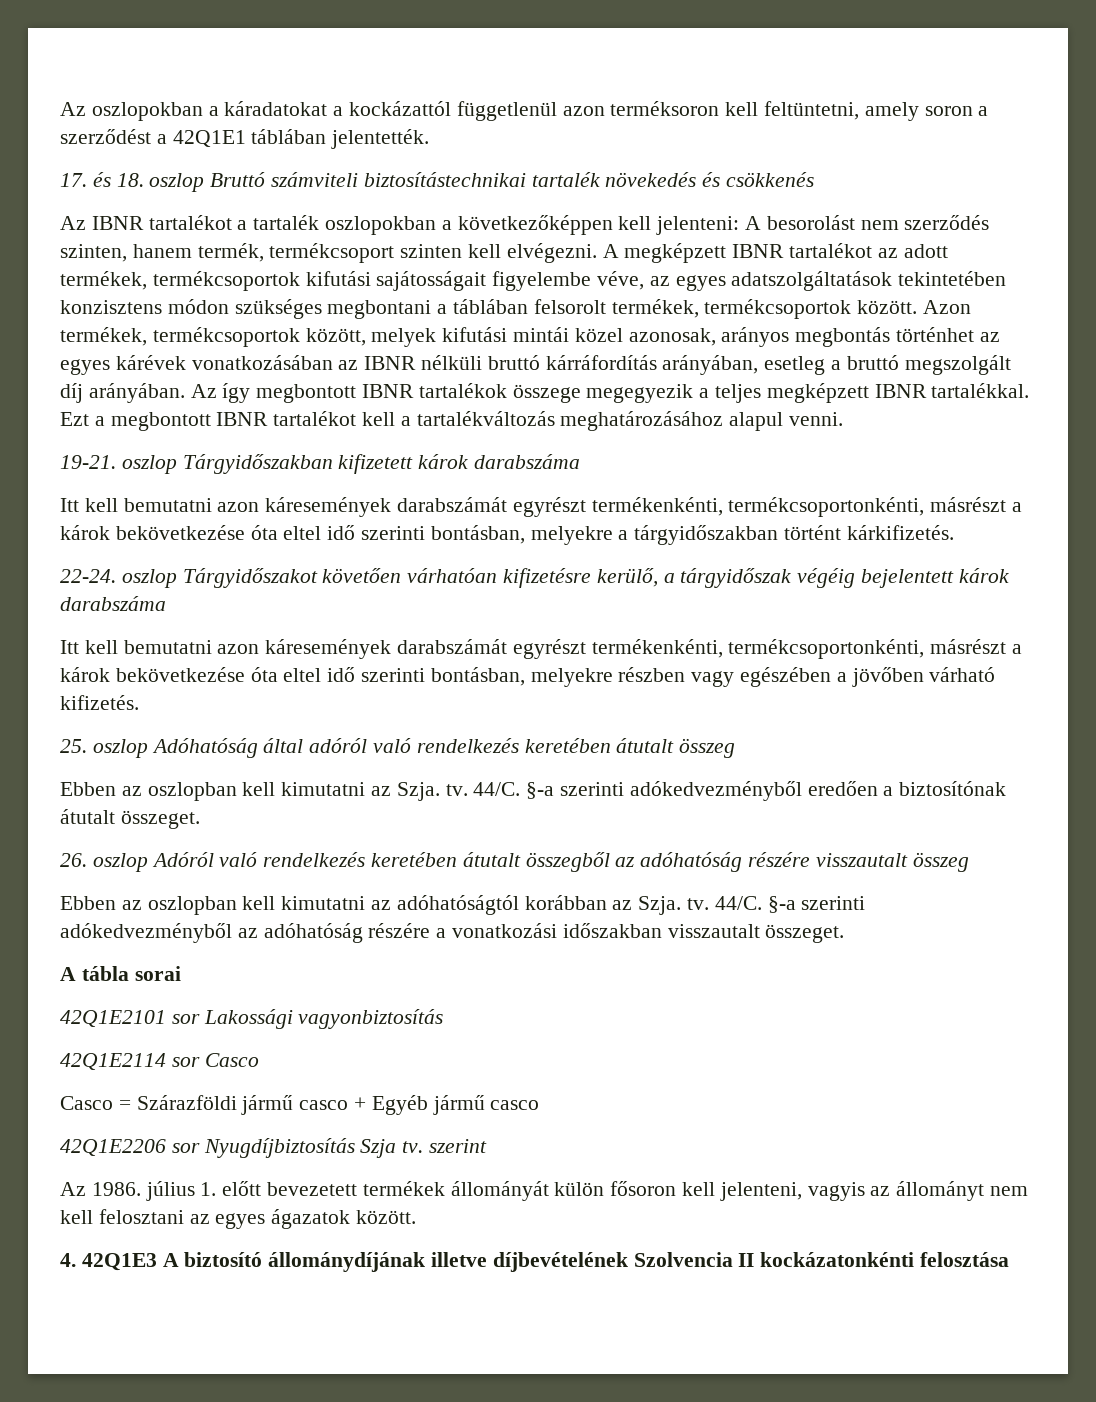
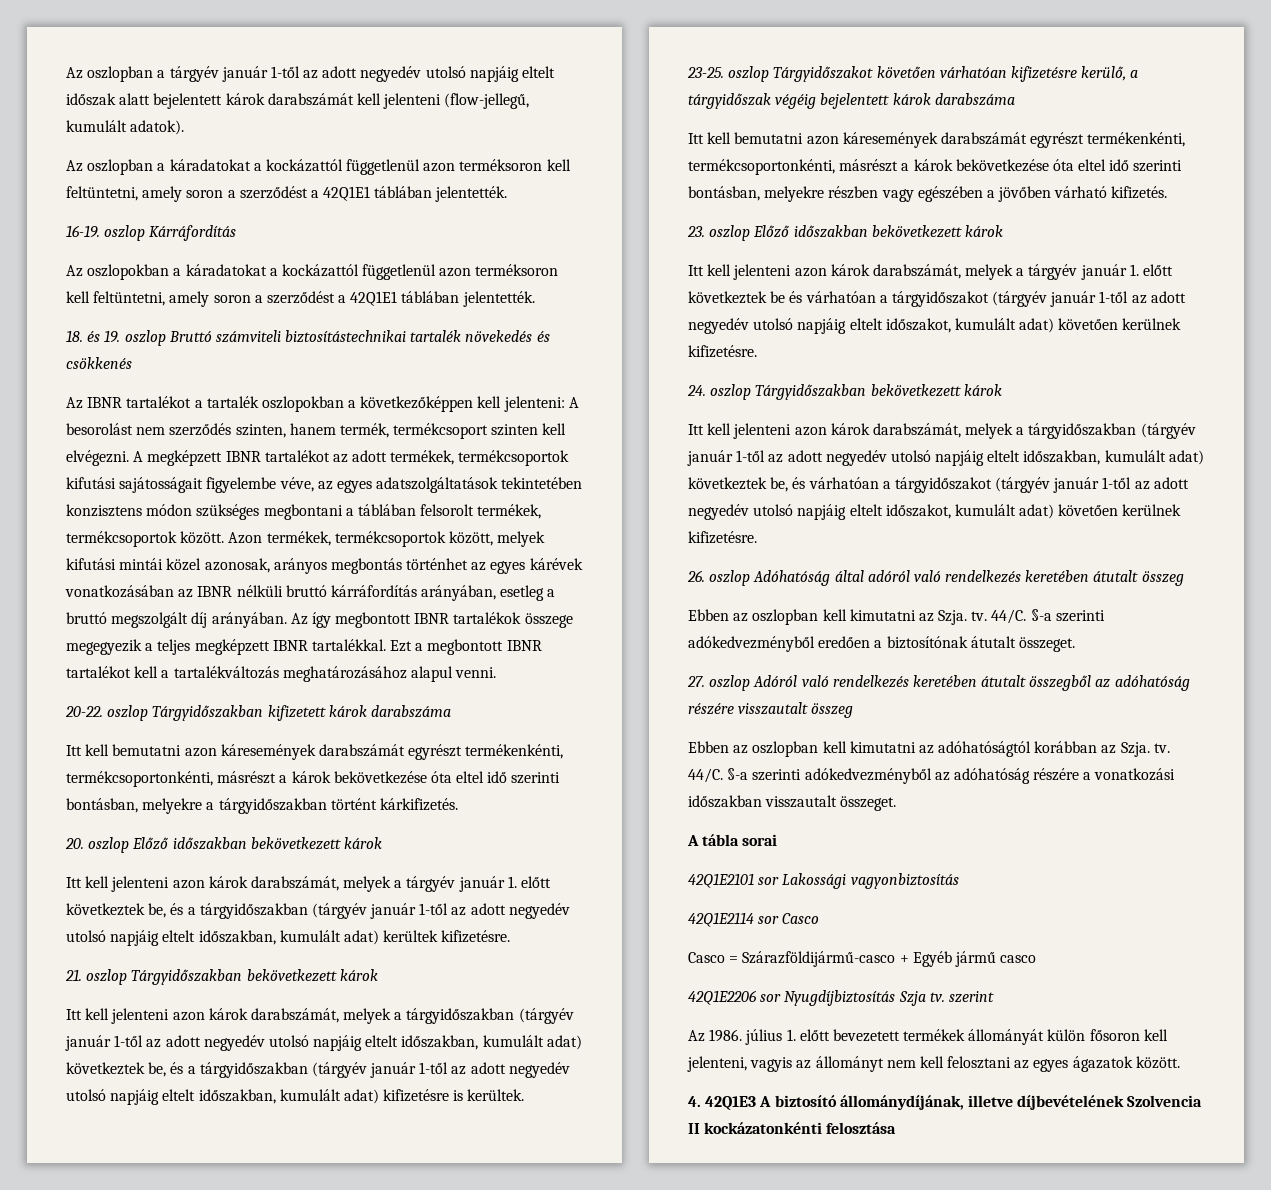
[60,102,86,116] Az -> [66,66,556,82] [66,93,530,109] [66,120,185,135] [66,159,571,175] [66,186,508,202] [66,225,237,241] [66,265,83,277] Az oszlopban a tárgyév január 1-től az adott negyedév utolsó napjáig eltelt időszak alatt bejelentett károk darabszámát kell jelenteni (flow-jellegű, kumulált adatok). // Az oszlopban a káradatokat a kockázattól függetlenül azon terméksoron kell feltüntetni, amely soron a szerződést a 42Q1E1 táblában jelentették. // 16-19. oszlop Kárráfordítás // Az
[60,172,144,187] 17. és 18. -> [66,330,121,343] 18. és 19.
[60,455,116,469] 19-21. -> [65,706,103,717] 20-22.
[60,569,116,583] 22-24. -> [65,837,382,853] [66,876,552,892] [66,903,570,919] [66,930,511,946] [65,969,378,985] [66,1008,574,1024] [65,1035,582,1051] [66,1062,570,1078] [66,1089,525,1105] [687,67,724,78] 20. oszlop Előző időszakban bekövetkezett károk // Itt kell jelenteni azon károk darabszámát, melyek a tárgyév január 1. előtt következtek be, és a tárgyidőszakban (tárgyév január 1-től az adott negyedév utolsó napjáig eltelt időszakban, kumulált adat) kerültek kifizetésre. // 21. oszlop Tárgyidőszakban bekövetkezett károk // Itt kell jelenteni azon károk darabszámát, melyek a tárgyidőszakban (tárgyév január 1-től az adott negyedév utolsó napjáig eltelt időszakban, kumulált adat) következtek be, és a tárgyidőszakban (tárgyév január 1-től az adott negyedév utolsó napjáig eltelt időszakban, kumulált adat) kifizetésre is kerültek. // 23-25.
[60,739,87,753] 25. -> [687,225,1003,241] [688,264,1174,280] [688,291,1186,307] [688,318,1182,334] [688,345,757,358] [687,384,1002,400] [688,423,1196,439] [687,450,1204,466] [688,477,1189,493] [688,504,1182,520] [688,531,757,544] [687,570,705,582] 23. oszlop Előző időszakban bekövetkezett károk // Itt kell jelenteni azon károk darabszámát, melyek a tárgyév január 1. előtt következtek be és várhatóan a tárgyidőszakot (tárgyév január 1-től az adott negyedév utolsó napjáig eltelt időszakot, kumulált adat) követően kerülnek kifizetésre. // 24. oszlop Tárgyidőszakban bekövetkezett károk // Itt kell jelenteni azon károk darabszámát, melyek a tárgyidőszakban (tárgyév január 1-től az adott negyedév utolsó napjáig eltelt időszakban, kumulált adat) következtek be, és várhatóan a tárgyidőszakot (tárgyév január 1-től az adott negyedév utolsó napjáig eltelt időszakot, kumulált adat) követően kerülnek kifizetésre. // 26.
[60,853,87,867] 26. -> [687,676,705,687] 27.
[136,1095,349,1115] Szárazföldi jármű casco -> [742,951,896,967] Szárazföldijármű-casco
[268,1252,426,1272] állománydíjának -> [839,1095,964,1110] állománydíjának,

